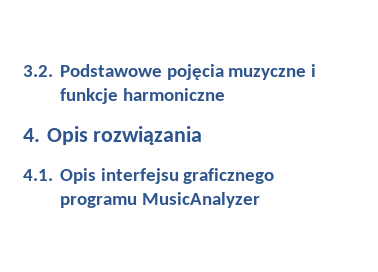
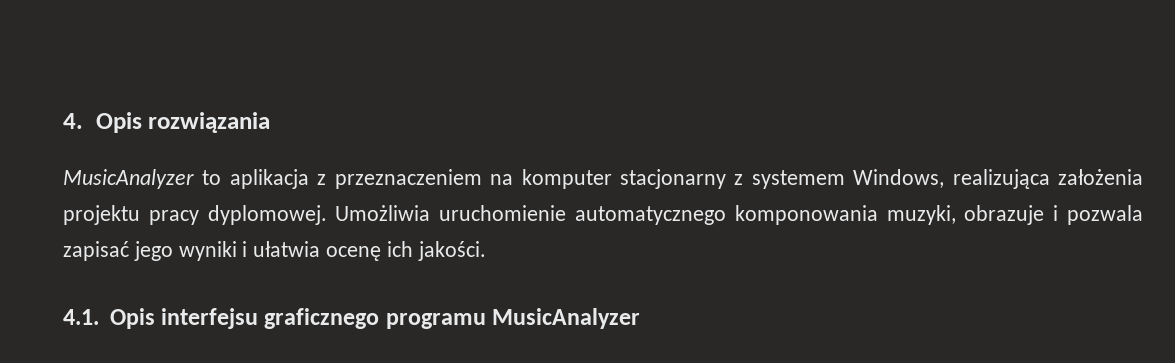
[23,64,317,80] [59,88,225,104] [23,126,203,145] 3.2. Podstawowe pojęcia muzyczne i funkcje harmoniczne // 4. Opis rozwiązania -> [63,112,271,133] [63,169,1143,189] [63,205,1143,225] [63,241,486,261] 4. Opis rozwiązania // MusicAnalyzer to aplikacja z przeznaczeniem na komputer stacjonarny z systemem Windows, realizująca założenia projektu pracy dyplomowej. Umożliwia uruchomienie automatycznego komponowania muzyki, obrazuje i pozwala zapisać jego wyniki i ułatwia ocenę ich jakości.

